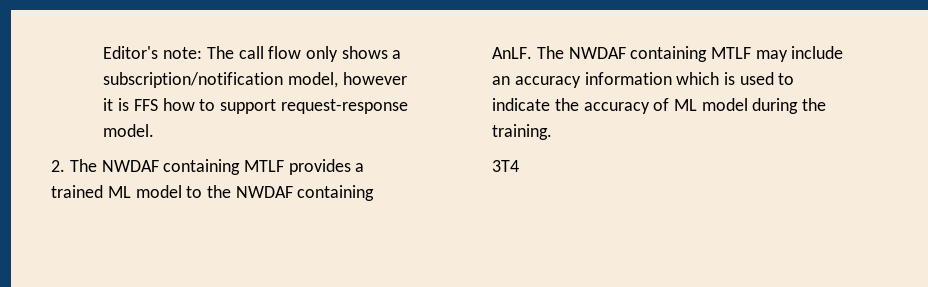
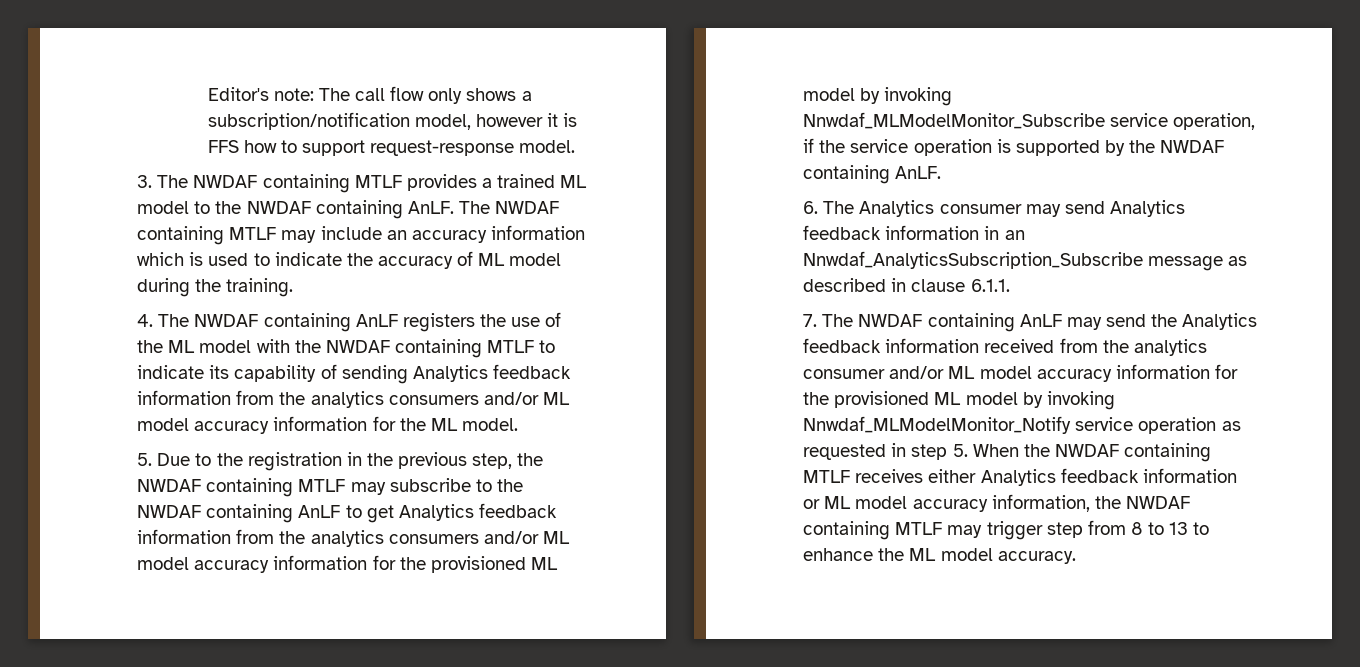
[51,160,66,172] 2. -> [137,175,153,188] 3.
[492,160,520,172] 3T4 -> [137,312,562,332] [137,339,556,358] [137,364,572,384] [137,390,571,408] [137,416,519,434] [137,452,544,471] [137,478,524,497] [137,503,558,523] [137,529,571,547] [137,555,559,573] [803,87,953,106] [803,112,1256,130] [803,138,1225,156] [803,165,942,184] [803,200,1186,217] [803,225,1025,240] [803,251,1248,271] [803,278,1010,292] [803,313,1258,332] [803,338,1207,356] [803,364,1239,382] [803,391,1115,410] [803,416,1241,434] [803,443,1212,462] [803,468,1237,486] [803,494,1191,512] [803,520,1210,540] [803,548,1076,564] 4. The NWDAF containing AnLF registers the use of the ML model with the NWDAF containing MTLF to indicate its capability of sending Analytics feedback information from the analytics consumers and/or ML model accuracy information for the ML model. // 5. Due to the registration in the previous step, the NWDAF containing MTLF may subscribe to the NWDAF containing AnLF to get Analytics feedback information from the analytics consumers and/or ML model accuracy information for the provisioned ML model by invoking Nnwdaf_MLModelMonitor_Subscribe service operation, if the service operation is supported by the NWDAF containing AnLF. // 6. The Analytics consumer may send Analytics feedback information in an Nnwdaf_AnalyticsSubscription_Subscribe message as described in clause 6.1.1. // 7. The NWDAF containing AnLF may send the Analytics feedback information received from the analytics consumer and/or ML model accuracy information for the provisioned ML model by invoking Nnwdaf_MLModelMonitor_Notify service operation as requested in step 5. When the NWDAF containing MTLF receives either Analytics feedback information or ML model accuracy information, the NWDAF containing MTLF may trigger step from 8 to 13 to enhance the ML model accuracy.

